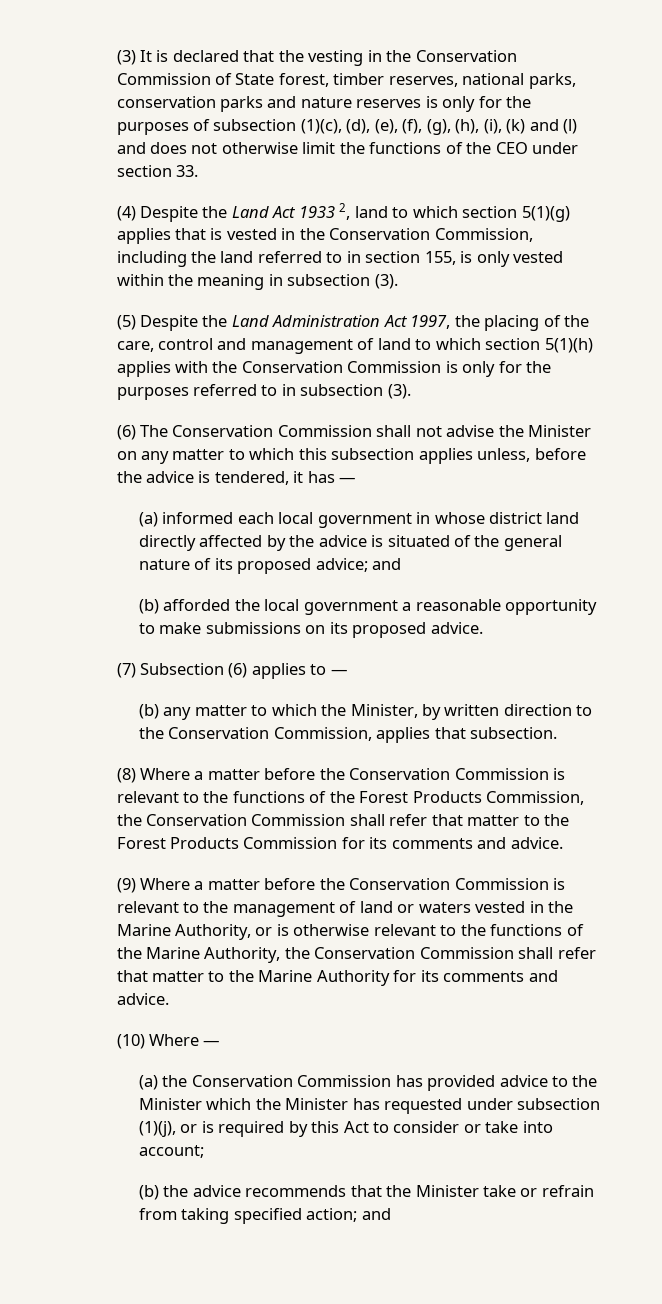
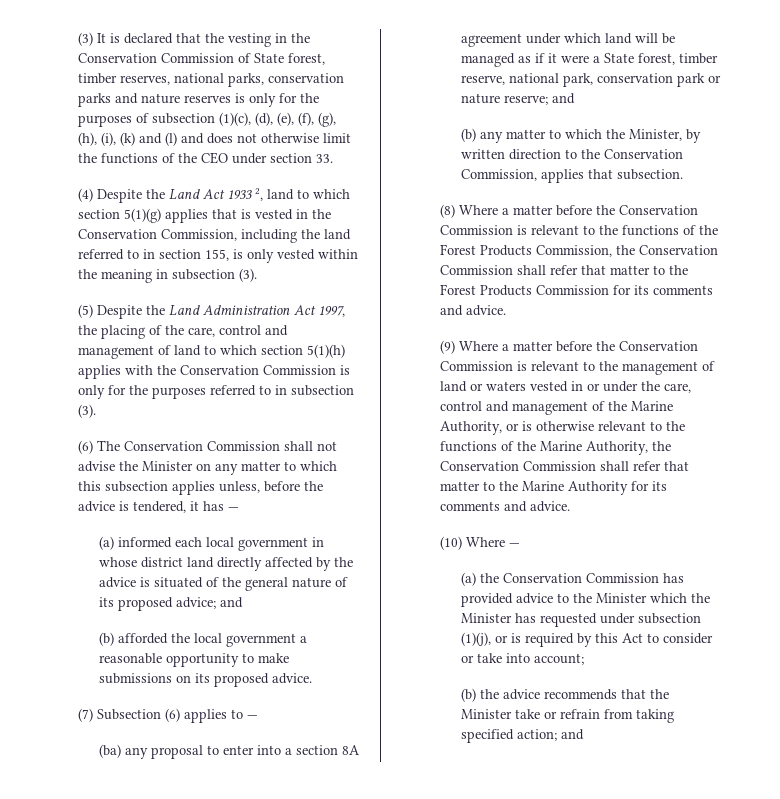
(348, 672) none -> [98,744,360,759] [460,33,675,47] [460,53,718,67] [460,73,721,87] [460,93,575,105] // (ba) any proposal to enter into a section 8A agreement under which land will be managed as if it were a State forest, timber reserve, national park, conservation park or nature reserve; and
(544, 907) none -> [587,381,692,393] [440,401,606,415] or under the care, control and management of

